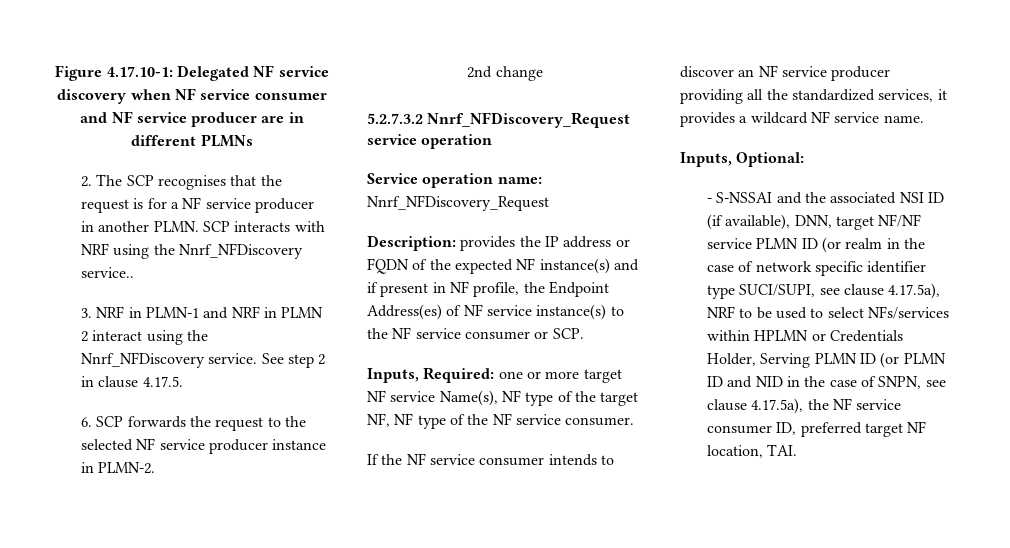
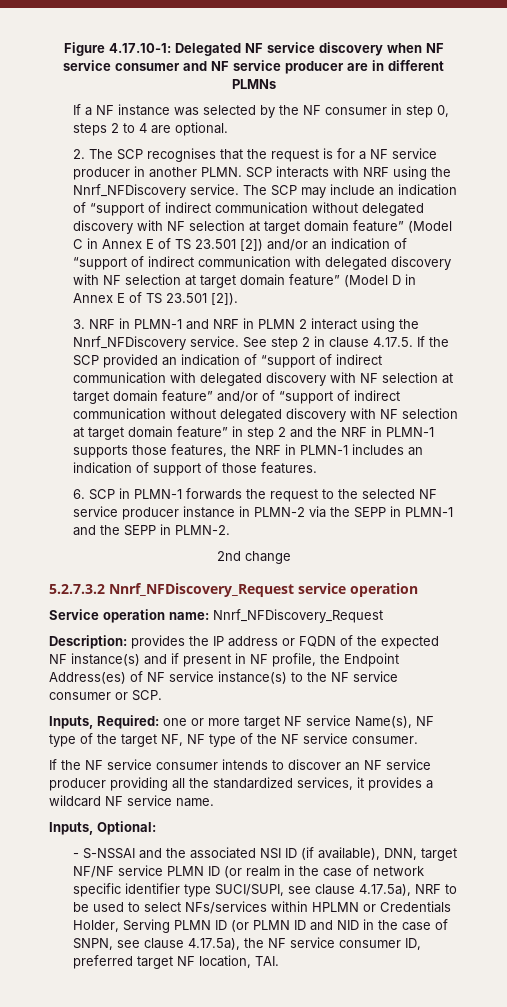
(253, 140) none -> [72,104,449,118] [72,122,228,136] // If a NF instance was selected by the NF consumer in step 0, steps 2 to 4 are optional.
[81,267,135,278] service.. -> [189,184,457,198] [72,202,424,216] [72,220,452,234] [72,238,407,251] [72,256,451,270] [72,274,416,288] [72,292,238,305] service. The SCP may include an indication of “support of indirect communication without delegated discovery with NF selection at target domain feature” (Model C in Annex E of TS 23.501 [2]) and/or an indication of “support of indirect communication with delegated discovery with NF selection at target domain feature” (Model D in Annex E of TS 23.501 [2]).
(183, 381) none -> [416,336,449,347] [72,354,382,368] [72,372,453,386] [72,390,400,404] [72,408,458,422] [72,426,434,440] [72,444,423,458] [72,462,317,476] If the SCP provided an indication of “support of indirect communication with delegated discovery with NF selection at target domain feature” and/or of “support of indirect communication without delegated discovery with NF selection at target domain feature” in step 2 and the NRF in PLMN-1 supports those features, the NRF in PLMN-1 includes an indication of support of those features.
(124, 421) none -> [118,488,182,499] in PLMN-1
(95, 467) none -> [253,506,453,518] [72,524,171,536] PLMN-2 via the SEPP in PLMN-1 and the SEPP in

